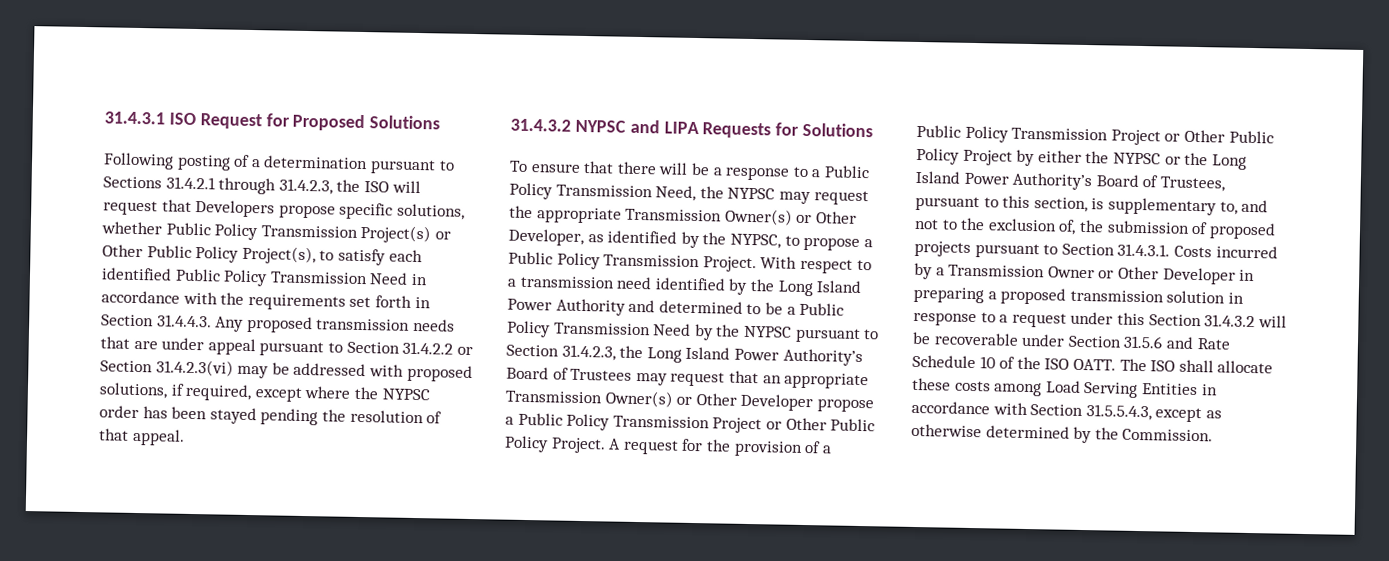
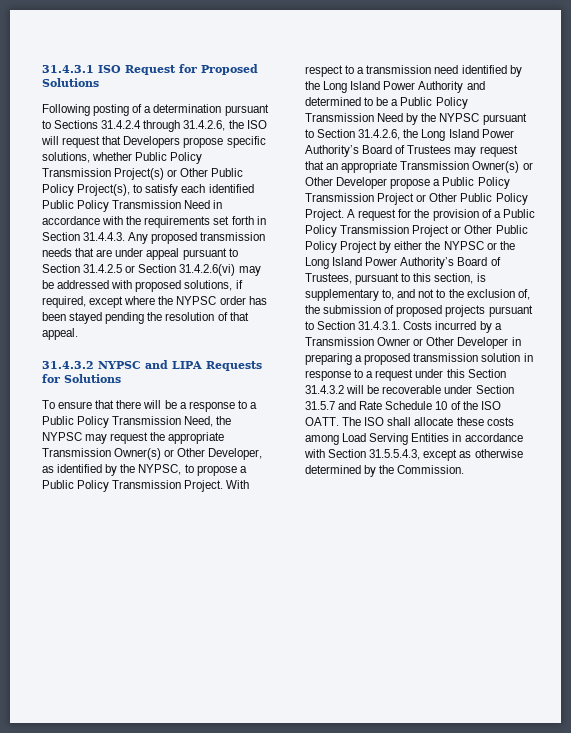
[165,176,333,195] 31.4.2.1 through 31.4.2.3, -> [101,120,226,132] 31.4.2.4 through 31.4.2.6,
[402,341,454,355] 31.4.2.2 -> [83,264,123,273] 31.4.2.5
[155,359,234,377] 31.4.2.3(vi) -> [179,264,236,276] 31.4.2.6(vi)
[561,344,616,361] 31.4.2.3, -> [358,129,401,140] 31.4.2.6,
[1123,335,1164,349] 31.5.6 -> [305,401,335,410] 31.5.7

